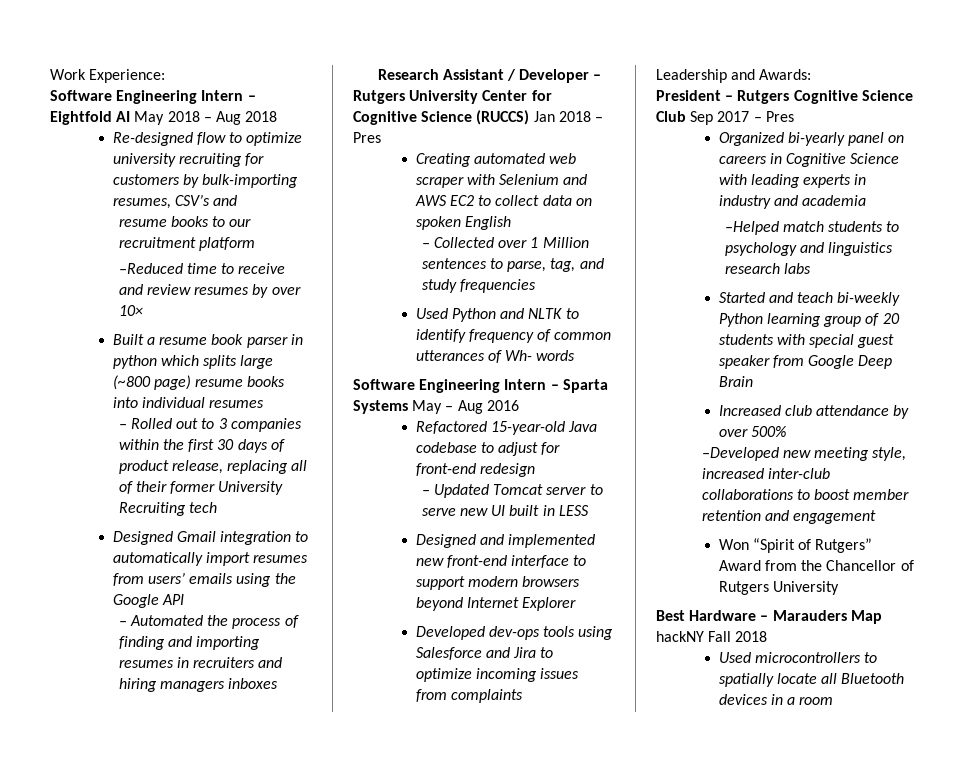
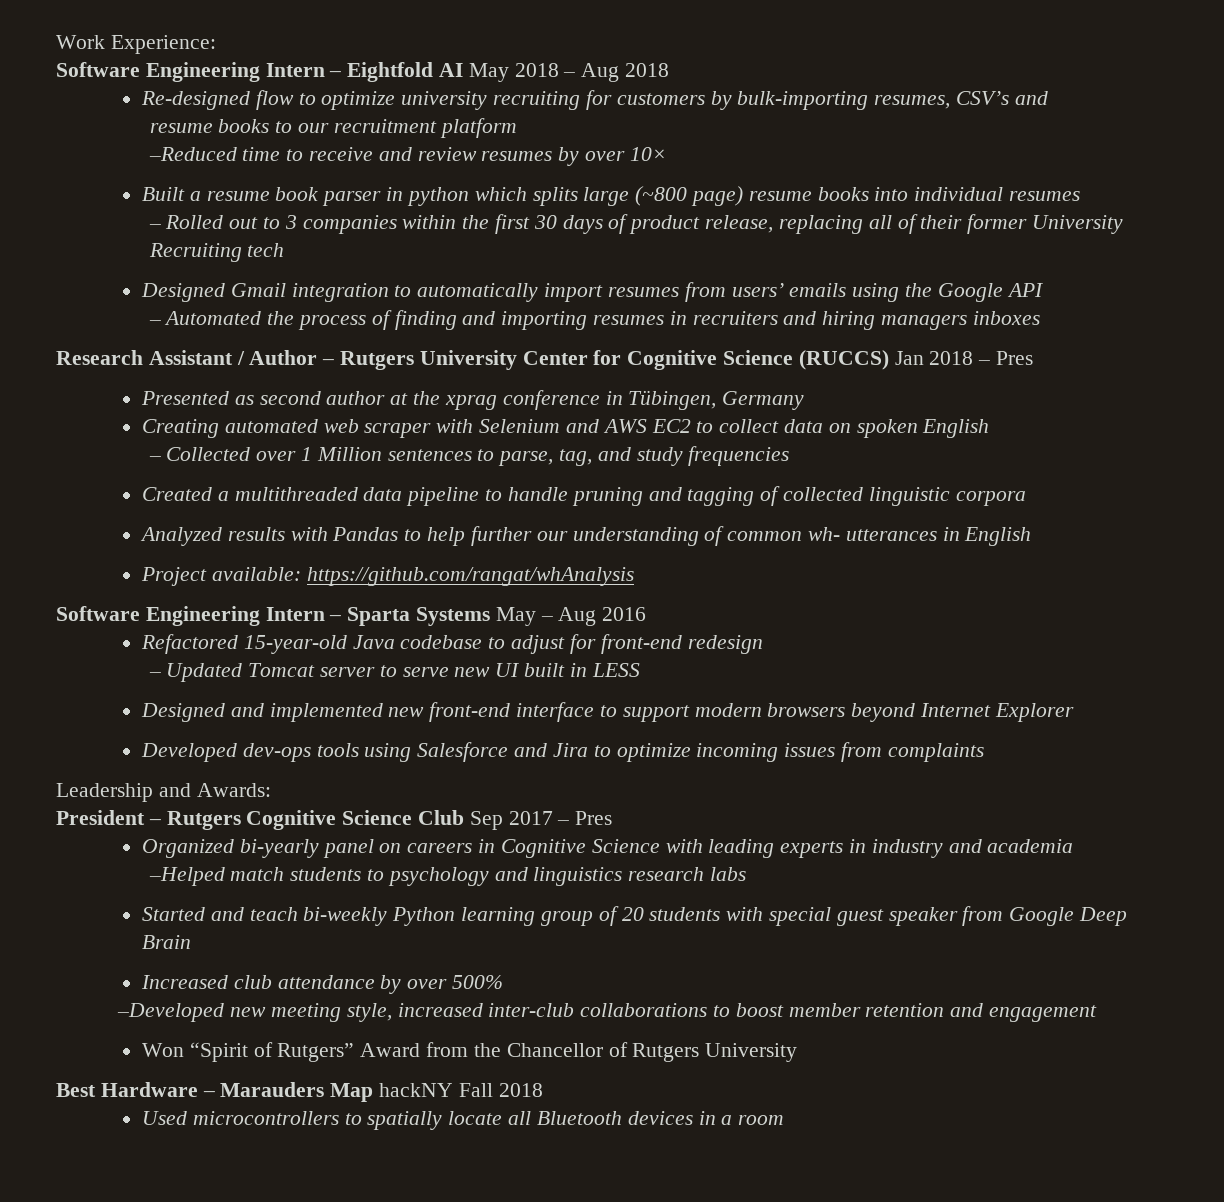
[519,69,590,83] Developer -> [249,350,318,365] Author
(381, 137) none -> [141,390,805,410] // Presented as second author at the xprag conference in Tübingen, Germany
[415,308,579,322] [415,329,612,343] [415,350,576,363] Used Python and NLTK to identify frequency of common utterances of Wh- words -> [142,486,1026,506] [140,526,1032,546] [141,567,634,586] Created a multithreaded data pipeline to handle pruning and tagging of collected linguistic corpora // Analyzed results with Pandas to help further our understanding of common wh- utterances in English // Project available: https://github.com/rangat/whAnalysis

